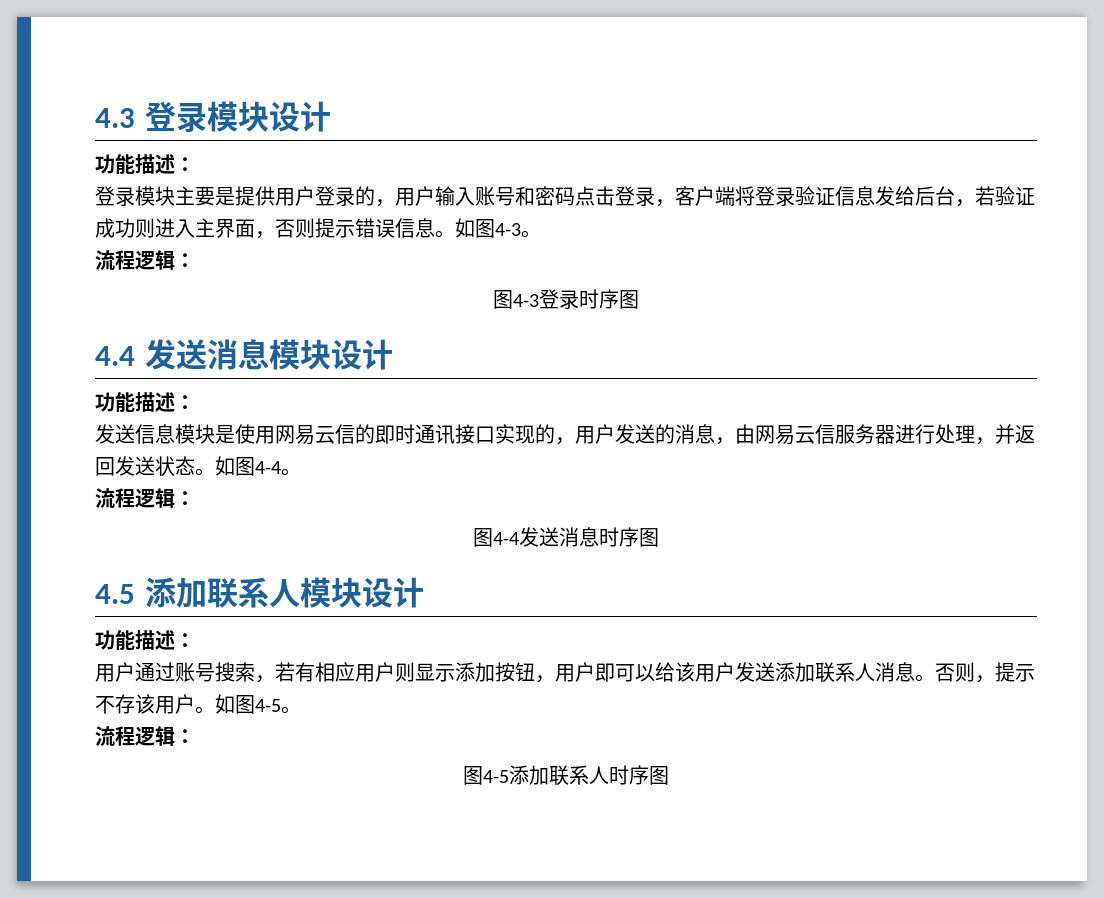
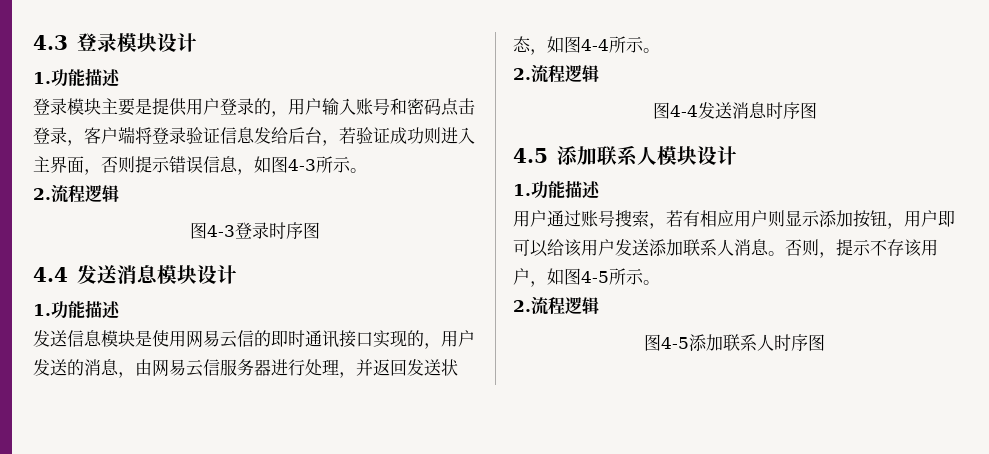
[95,154,195,174] 功能描述： -> [33,68,121,87] 1.功能描述
[435,230,455,238] 。 -> [237,169,254,175] ，
[521,230,541,238] [95,250,195,271] 。 // 流程逻辑： -> [316,156,367,173] [33,185,119,203] 所示。 // 2.流程逻辑
[95,392,195,412] 功能描述： -> [33,300,121,319] 1.功能描述
[195,468,215,476] 。 -> [530,49,547,55] ，
[281,468,301,476] [95,488,195,509] 。 // 流程逻辑： -> [609,36,660,53] [513,65,599,83] 所示。 // 2.流程逻辑
[95,630,195,650] 功能描述： -> [513,180,601,199] 1.功能描述
[195,706,215,714] 。 -> [530,281,547,287] ，
[281,706,301,714] [95,726,195,747] 。 // 流程逻辑： -> [609,268,660,285] [513,297,599,315] 所示。 // 2.流程逻辑

